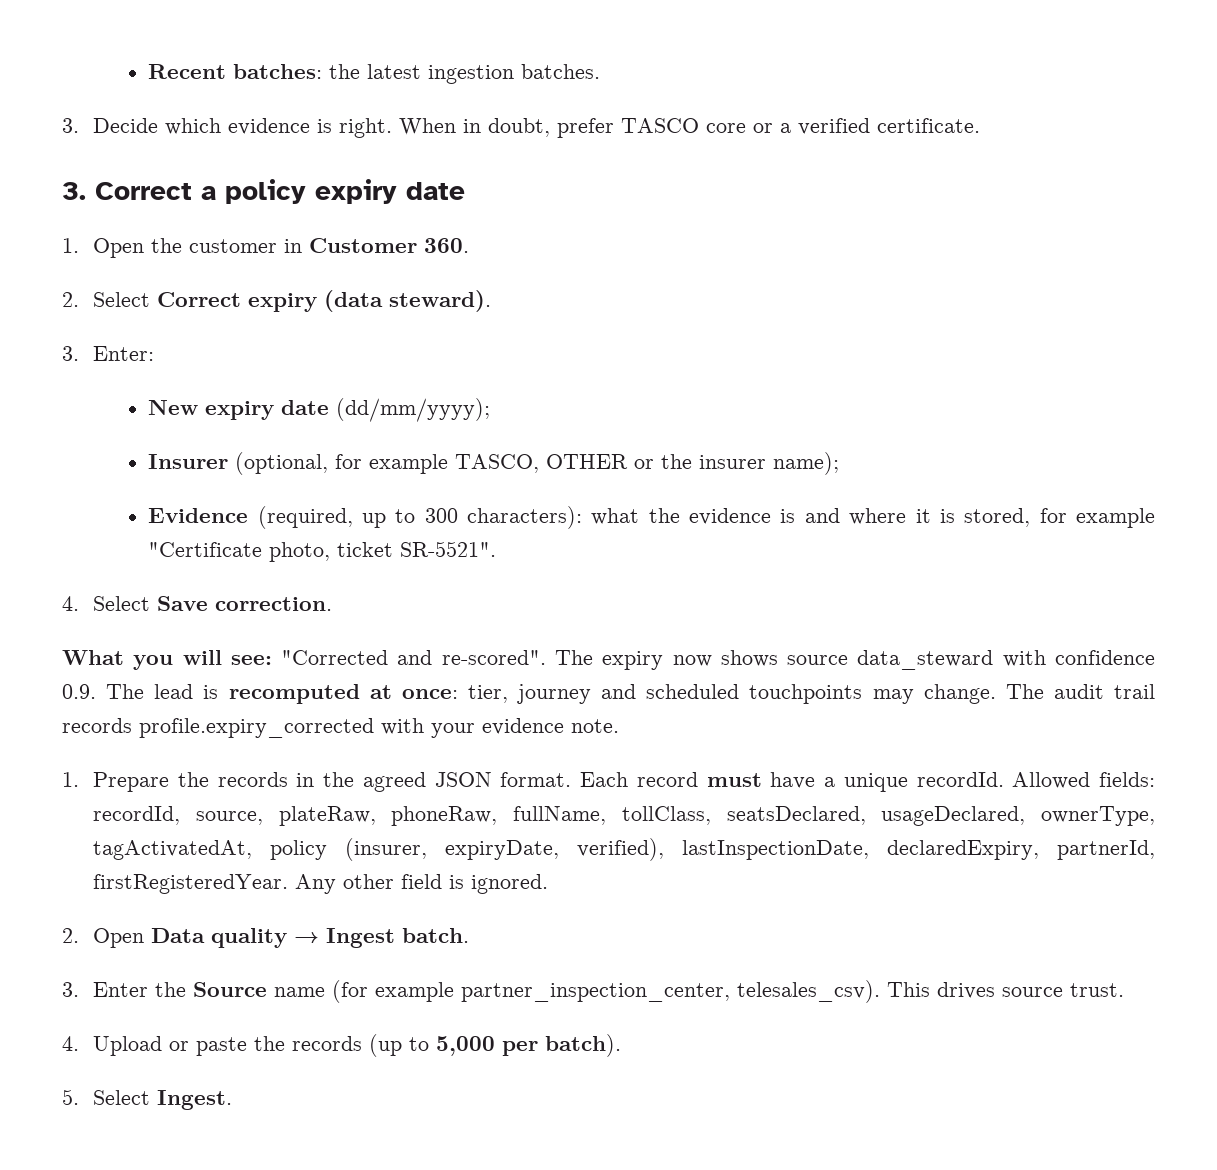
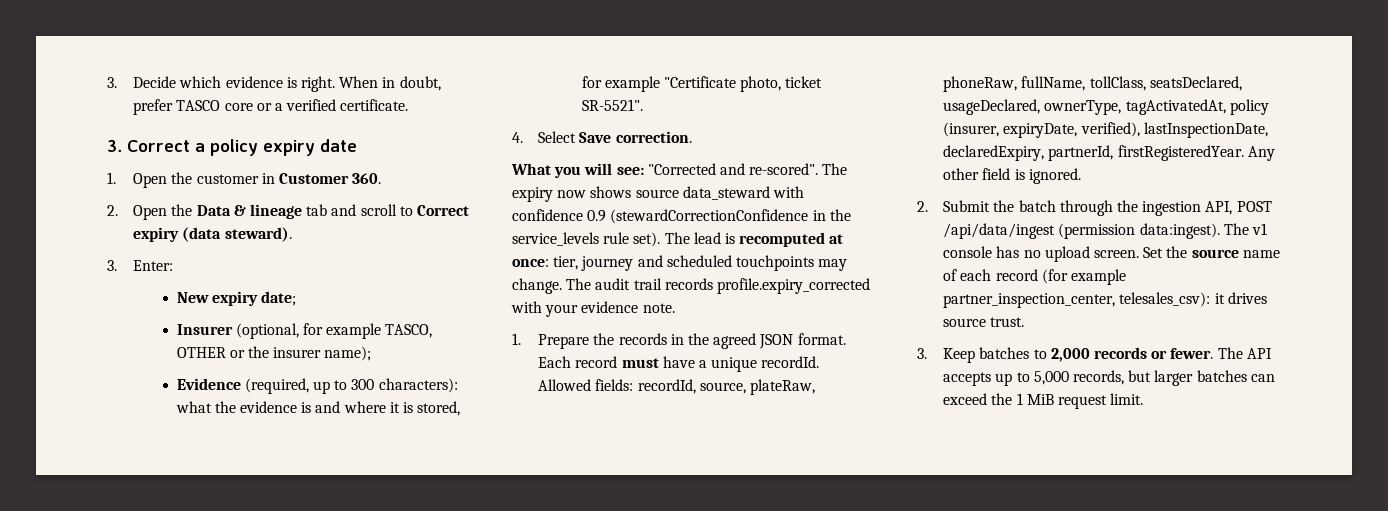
[148,64,601,84] Recent batches: the latest ingestion batches. // -> (107, 82) none
[93,292,151,307] Select -> [133,204,413,220] Open the Data & lineage tab and scroll to
[281,398,491,422] date (dd/mm/yyyy); -> [261,291,297,306] date;
[62,684,96,699] 0.9. -> [587,209,851,224] [512,232,661,247] 0.9 (stewardCorrectionConfidence in the service_levels rule set).
[93,928,470,948] [62,982,326,997] Open Data quality → Ingest batch. // 3. Enter the Source name -> [943,200,1272,216] [943,223,1268,239] [943,246,1280,262] [943,269,1038,281] Submit the batch through the ingestion API, POST /api/data/ingest (permission data:ingest). The v1 console has no upload screen. Set the source name of each record
[737,980,931,1003] telesales_csv). This -> [1119,292,1225,307] telesales_csv): it
[62,1034,622,1057] [62,1089,233,1110] 4. Upload or paste the records (up to 5,000 per batch). // 5. Select Ingest. -> [917,347,1272,363] [943,370,1275,386] [943,393,1144,409] 3. Keep batches to 2,000 records or fewer. The API accepts up to 5,000 records, but larger batches can exceed the 1 MiB request limit.

